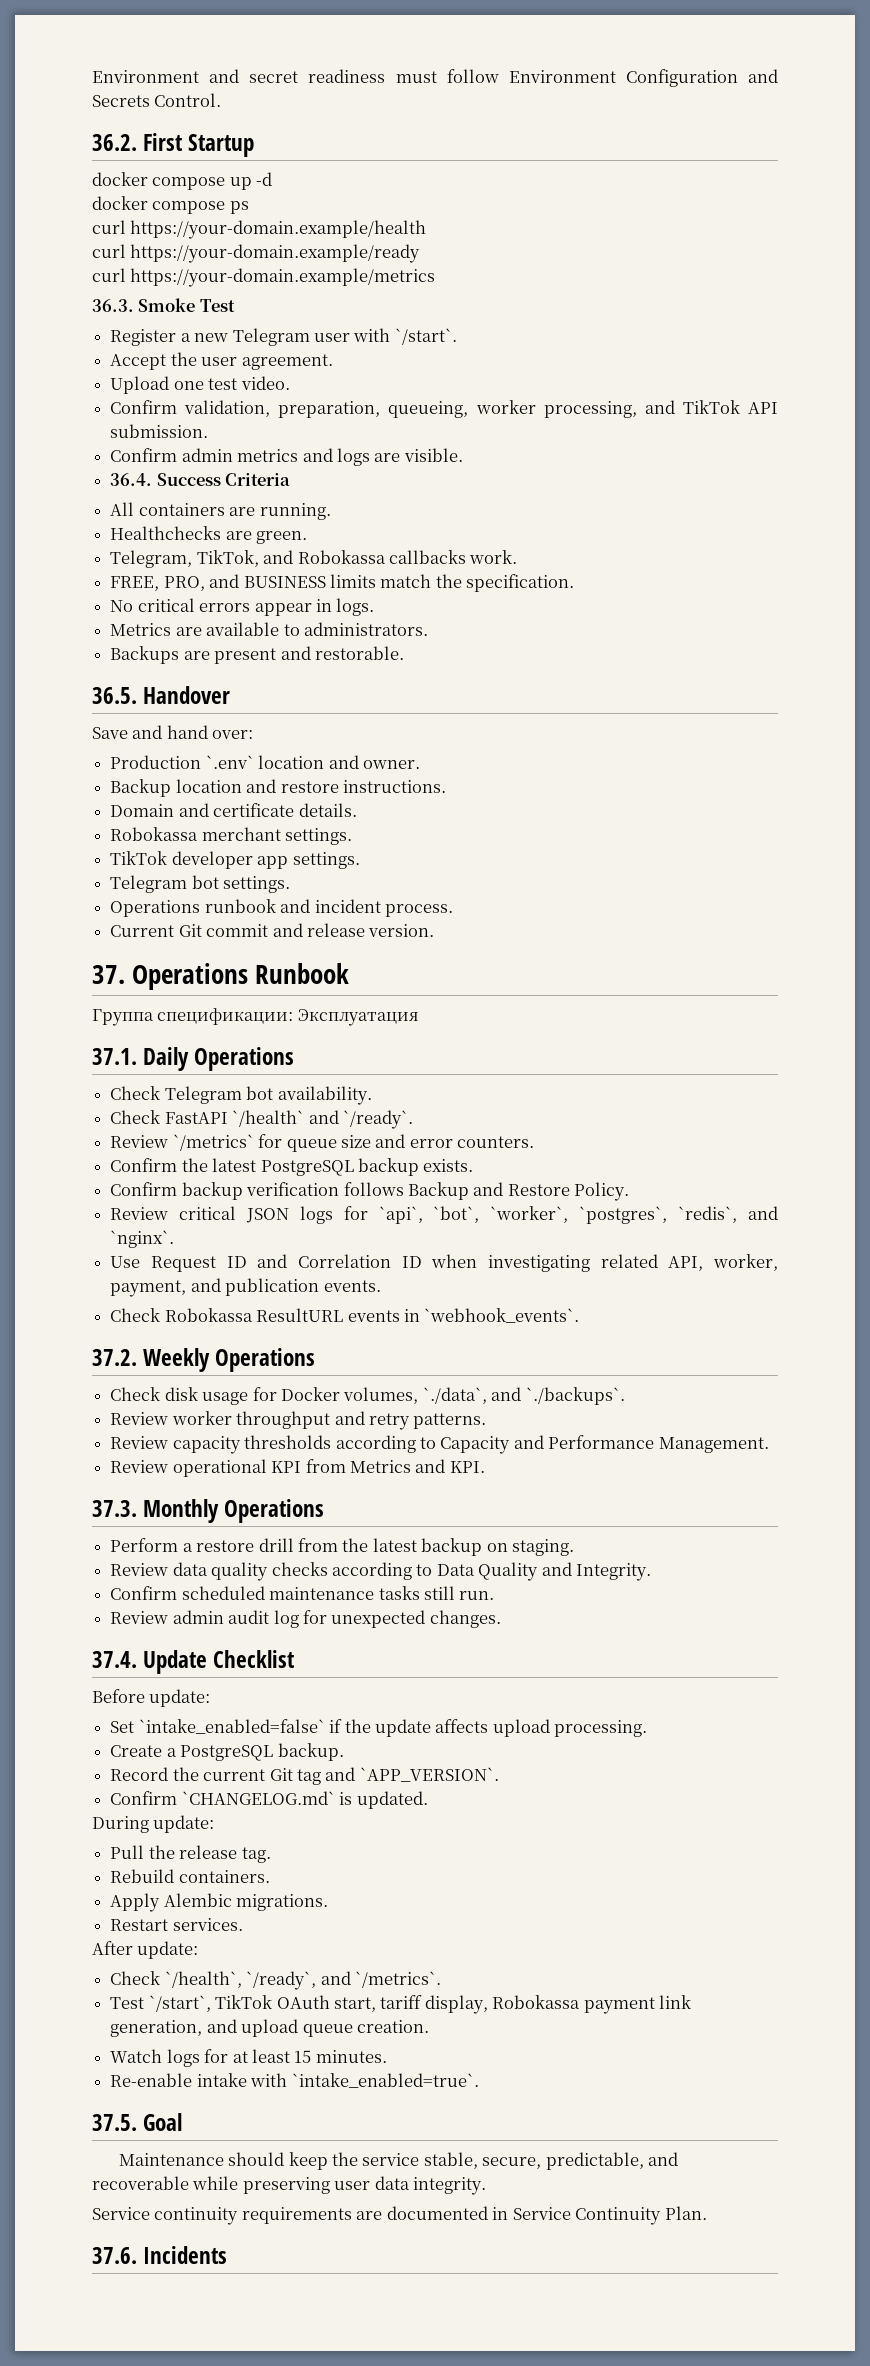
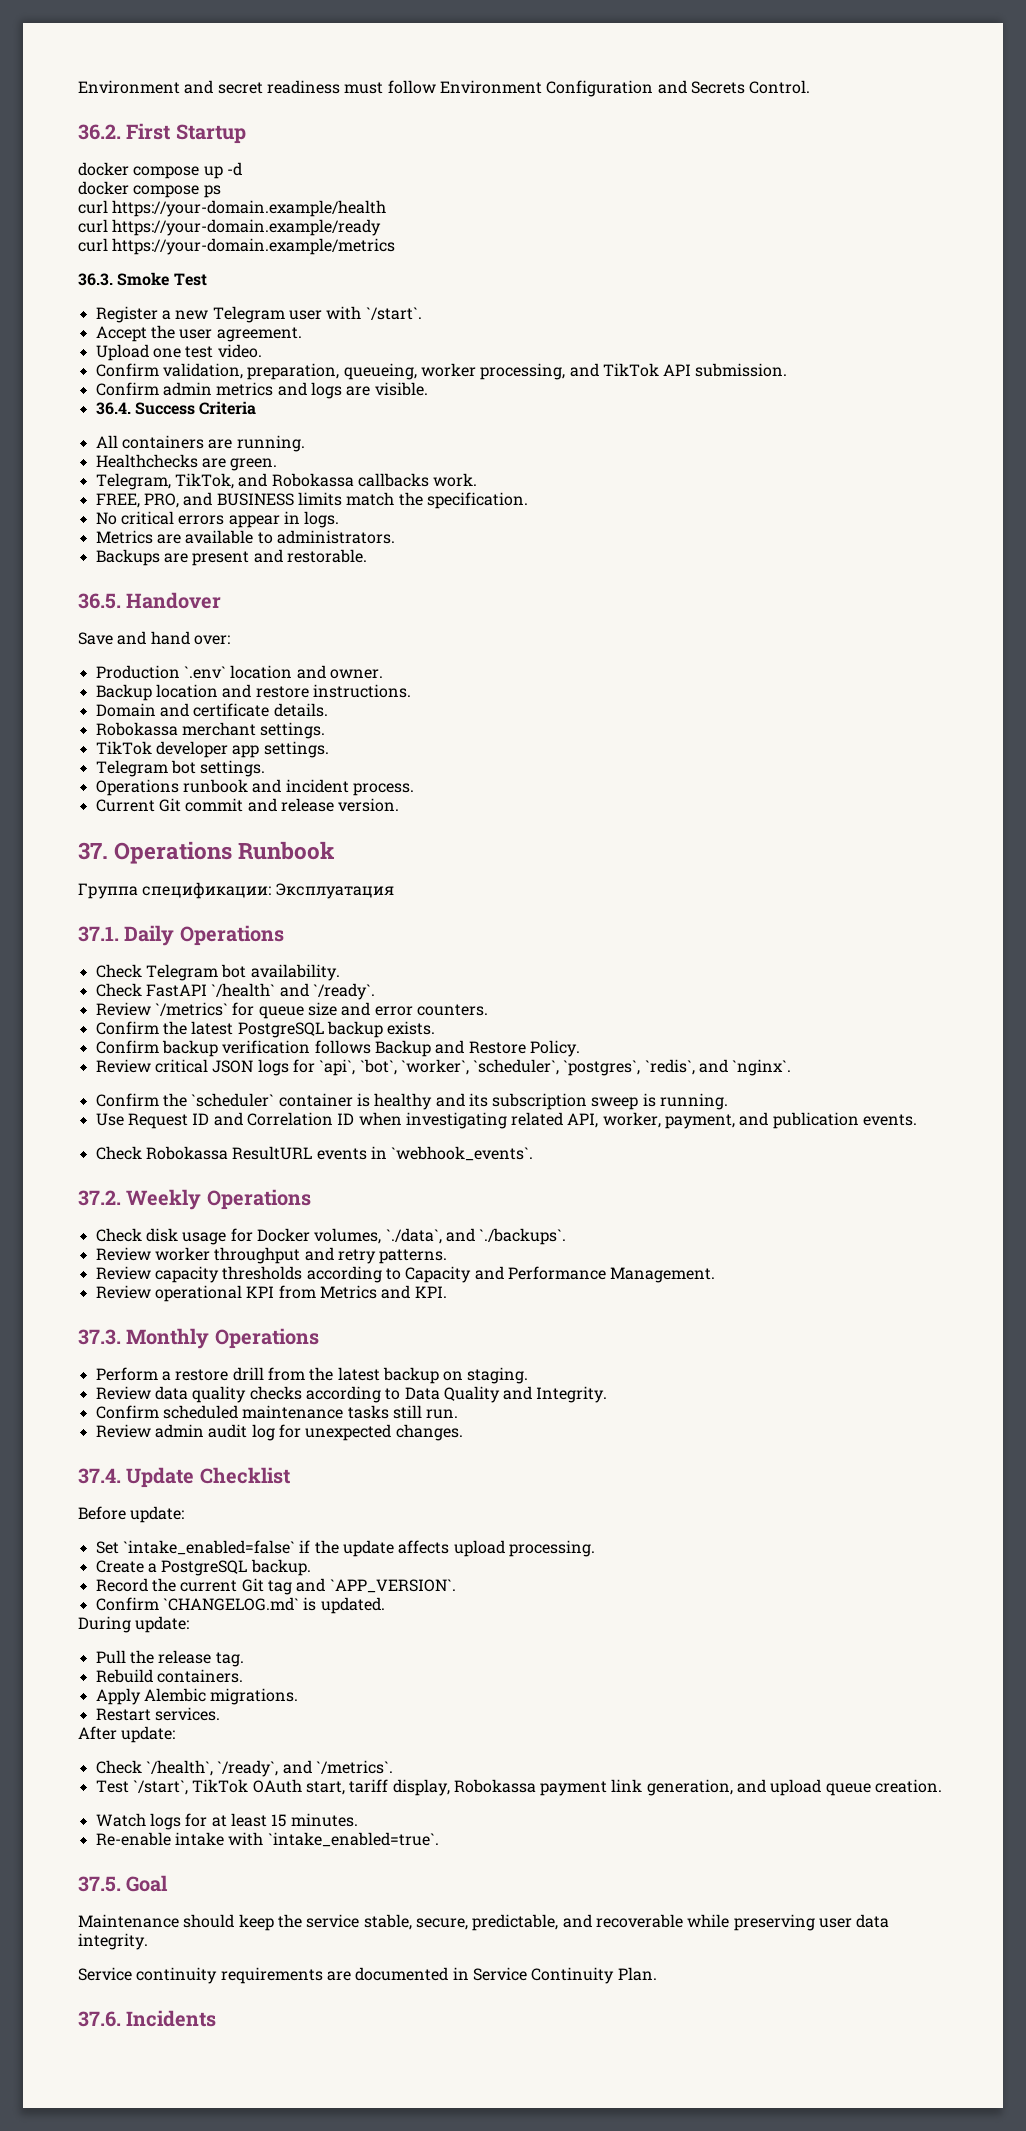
(569, 1214) none -> [473,1059,560,1075] `scheduler`,
(175, 1239) none -> [95,1093,729,1110] // Confirm the `scheduler` container is healthy and its subscription sweep is running.

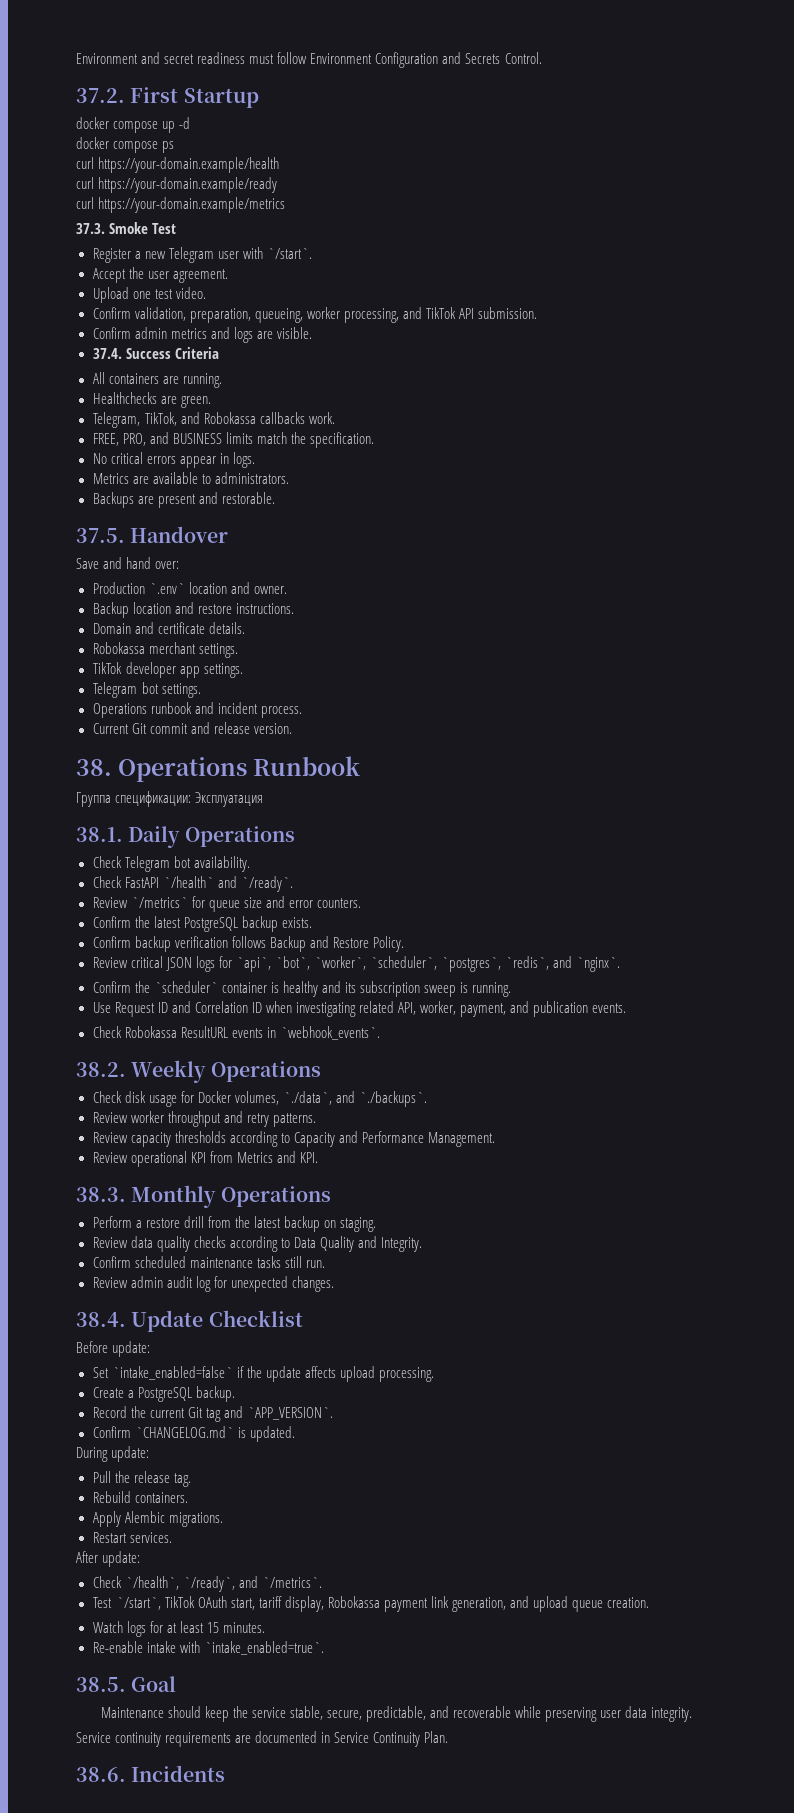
[78,124,121,140] 36.2. -> [76,88,125,103] 37.2.
[78,273,113,286] 36.3. -> [76,223,105,234] 37.3.
[95,402,131,415] 36.4. -> [92,348,122,359] 37.4.
[78,593,121,609] 36.5. -> [76,528,125,543] 37.5.
[78,842,108,860] 37. -> [76,759,112,776] 38.
[78,926,119,942] 37.1. -> [76,827,123,842] 38.1.
[78,1190,121,1206] 37.2. -> [76,1062,126,1077] 38.2.
[78,1329,121,1345] 37.3. -> [76,1187,126,1202] 38.3.
[78,1468,121,1484] 37.4. -> [76,1312,126,1327] 38.4.
[78,1876,121,1892] 37.5. -> [76,1677,126,1692] 38.5.
[78,2011,121,2027] 37.6. -> [76,1767,126,1782] 38.6.

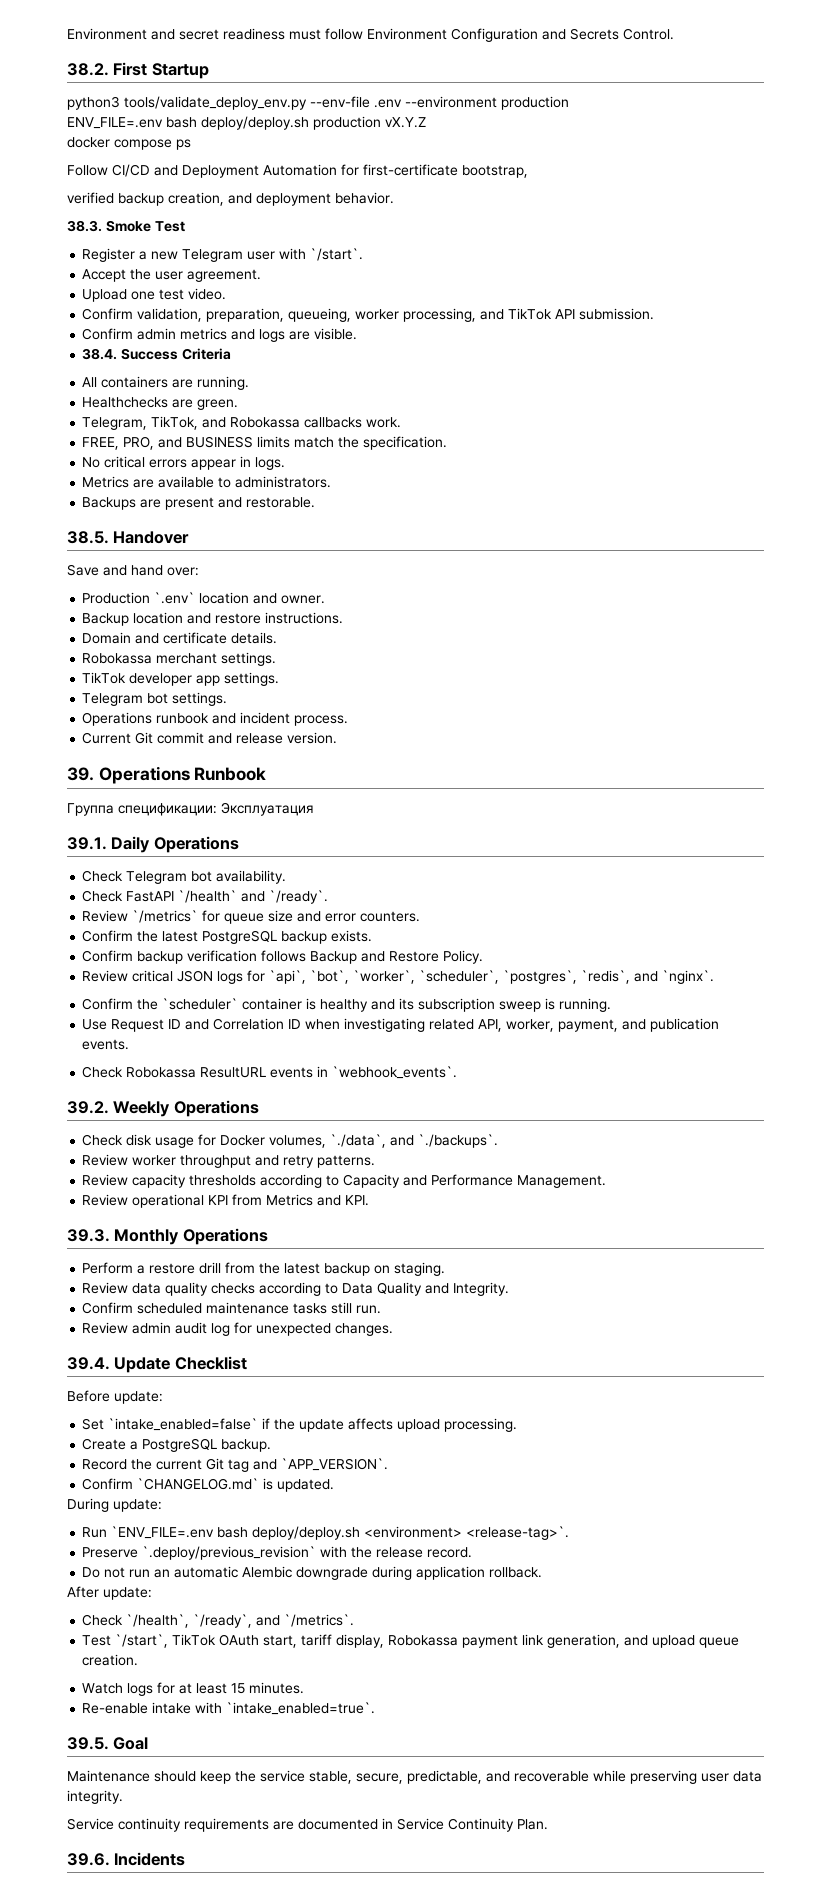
[76,88,125,103] 37.2. -> [67,63,109,76] 38.2.
[76,117,191,133] [76,137,175,153] [76,157,280,173] [76,177,278,193] [76,197,286,213] [76,223,105,234] docker compose up -d // docker compose ps // curl https://your-domain.example/health // curl https://your-domain.example/ready // curl https://your-domain.example/metrics // 37.3. -> [67,96,569,110] [67,116,426,130] [67,137,191,150] [67,164,528,178] [67,192,394,206] [67,220,102,232] python3 tools/validate_deploy_env.py --env-file .env --environment production // ENV_FILE=.env bash deploy/deploy.sh production vX.Y.Z // docker compose ps // Follow CI/CD and Deployment Automation for first-certificate bootstrap, // verified backup creation, and deployment behavior. // 38.3.
[92,348,122,359] 37.4. -> [82,348,118,360] 38.4.
[76,528,125,543] 37.5. -> [67,531,109,544] 38.5.
[76,759,112,776] 38. -> [67,767,94,781] 39.
[76,827,123,842] 38.1. -> [67,837,107,850] 39.1.
[76,1062,126,1077] 38.2. -> [67,1101,109,1114] 39.2.
[76,1187,126,1202] 38.3. -> [67,1229,110,1242] 39.3.
[76,1312,126,1327] 38.4. -> [67,1357,110,1370] 39.4.
[92,1471,191,1487] [92,1491,188,1503] [92,1511,223,1527] [92,1532,172,1543] Pull the release tag. // Rebuild containers. // Apply Alembic migrations. // Restart services. -> [82,1526,570,1540] [82,1546,473,1560] [82,1566,543,1580] Run `ENV_FILE=.env bash deploy/deploy.sh <environment> <release-tag>`. // Preserve `.deploy/previous_revision` with the release record. // Do not run an automatic Alembic downgrade during application rollback.
[76,1677,126,1692] 38.5. -> [67,1737,109,1750] 39.5.
[76,1767,126,1782] 38.6. -> [67,1853,110,1866] 39.6.

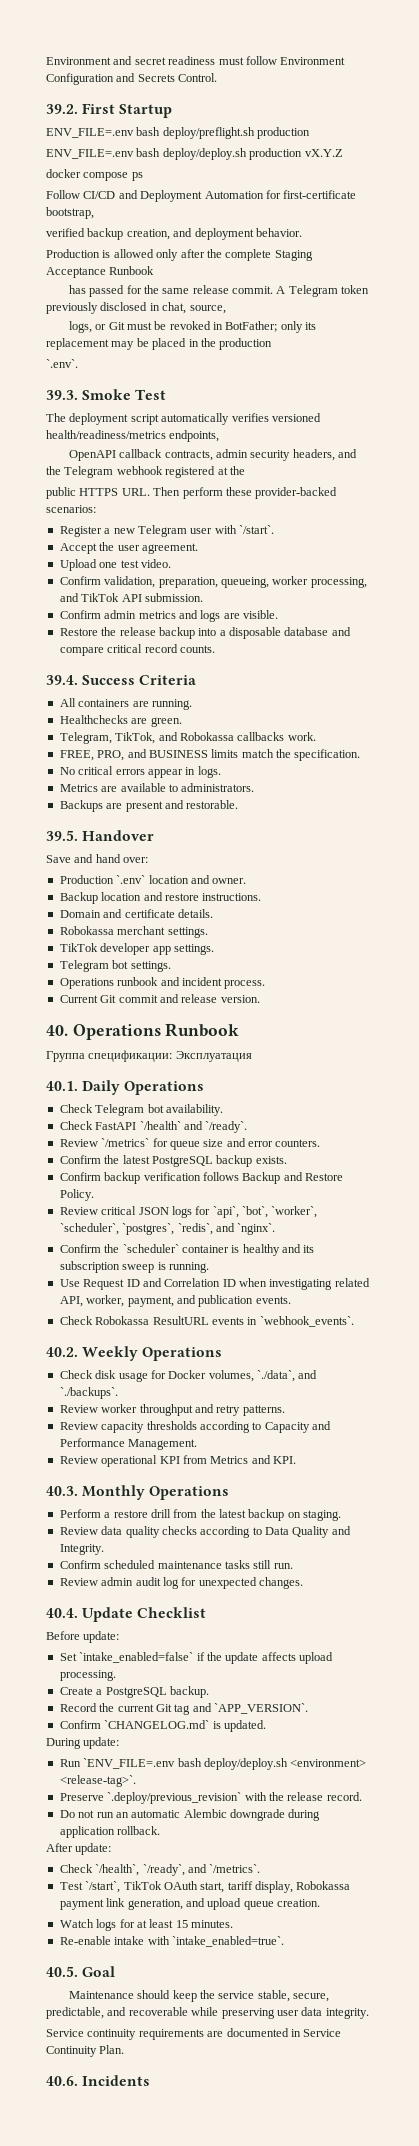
[67,63,109,76] 38.2. -> [46,104,78,114] 39.2.
[67,96,497,110] python3 tools/validate_deploy_env.py --env-file .env --environment -> [46,127,255,139] ENV_FILE=.env bash deploy/preflight.sh
[67,220,185,232] 38.3. Smoke Test -> [46,249,313,261] [46,266,155,278] [68,285,370,297] [46,302,226,314] [68,321,317,333] [46,338,273,350] [46,359,78,368] [46,389,167,400] [46,413,321,425] [46,430,220,442] [68,449,357,461] [46,466,245,478] [46,487,338,499] [46,505,96,513] Production is allowed only after the complete Staging Acceptance Runbook // has passed for the same release commit. A Telegram token previously disclosed in chat, source, // logs, or Git must be revoked in BotFather; only its replacement may be placed in the production // `.env`. // 39.3. Smoke Test // The deployment script automatically verifies versioned health/readiness/metrics endpoints, // OpenAPI callback contracts, admin security headers, and the Telegram webhook registered at the // public HTTPS URL. Then perform these provider-backed scenarios:
[82,348,118,360] 38.4. -> [59,627,351,639] [59,644,215,656] [46,675,78,685] Restore the release backup into a disposable database and compare critical record counts. // 39.4.
[67,531,109,544] 38.5. -> [46,830,78,841] 39.5.
[67,767,94,781] 39. -> [46,1025,68,1036] 40.
[67,837,107,850] 39.1. -> [46,1081,78,1091] 40.1.
[67,1101,109,1114] 39.2. -> [46,1347,78,1357] 40.2.
[67,1229,110,1242] 39.3. -> [46,1486,78,1496] 40.3.
[67,1357,110,1370] 39.4. -> [46,1608,78,1618] 40.4.
[67,1737,109,1750] 39.5. -> [46,1966,78,1977] 40.5.
[67,1853,110,1866] 39.6. -> [46,2076,78,2086] 40.6.

